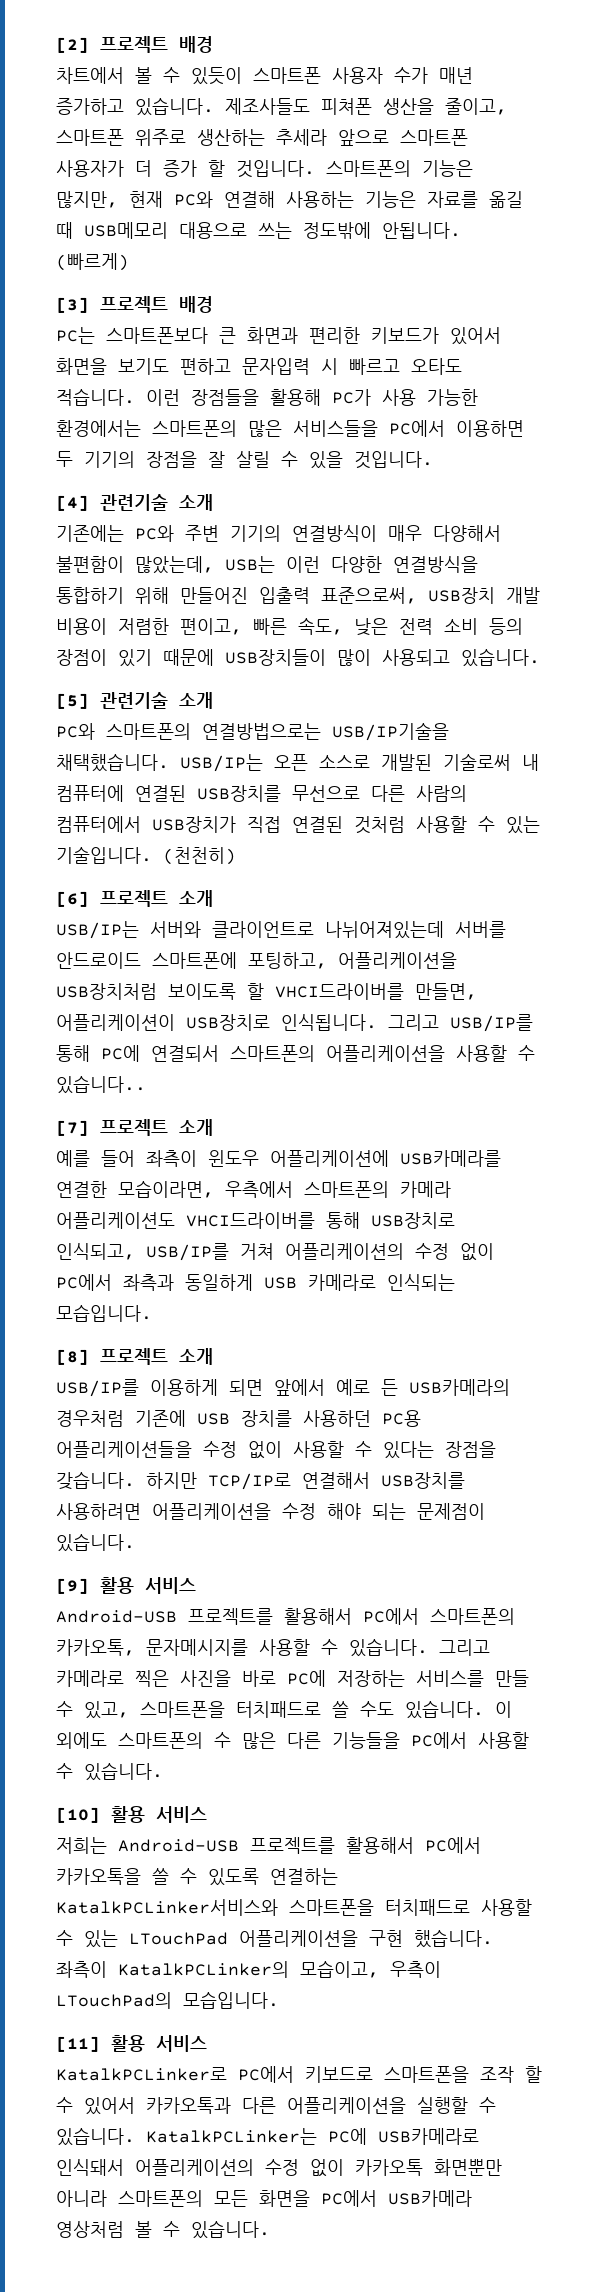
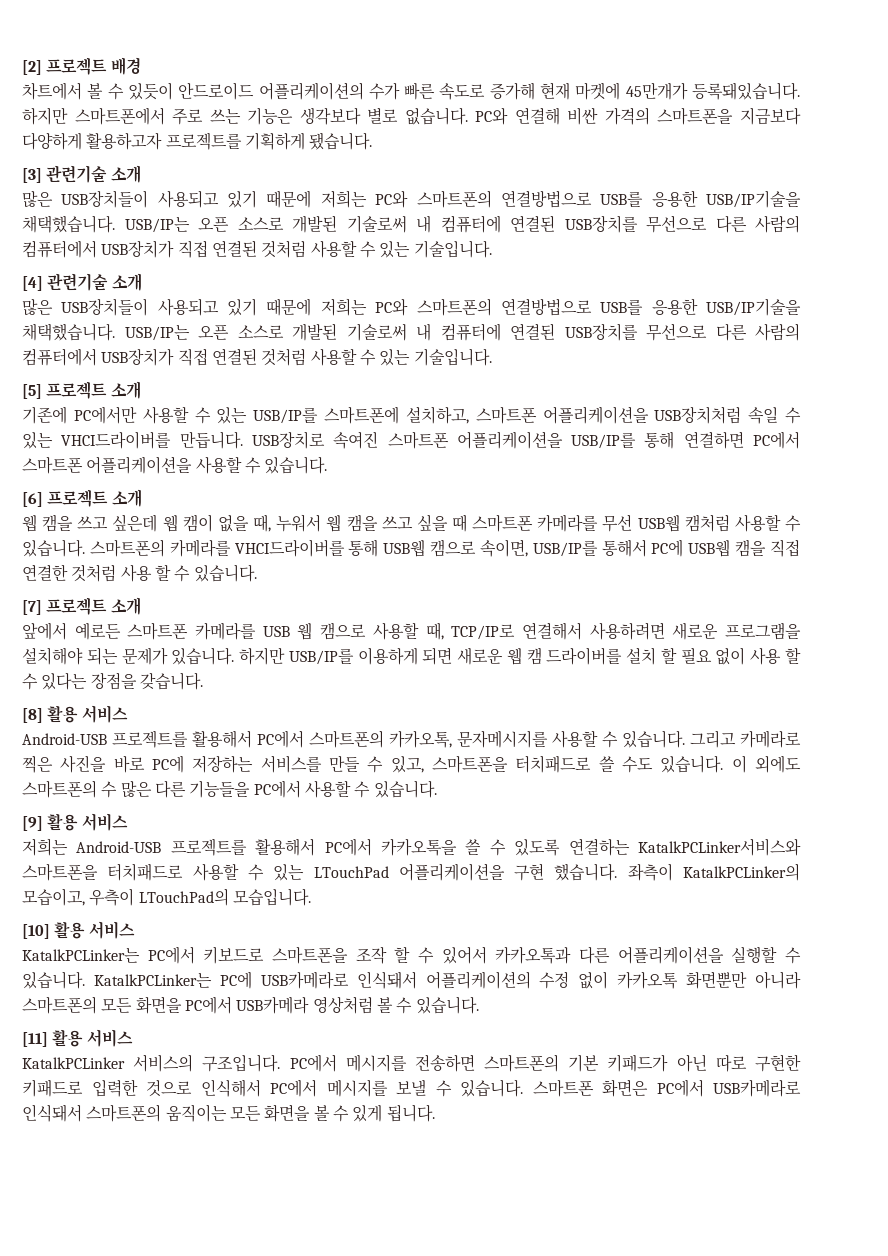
[253,67,473,84] [56,97,507,116] [56,129,468,146] [56,160,473,178] [56,191,523,208] [56,222,461,239] [56,253,129,271] [56,296,213,313] [56,327,501,345] [56,358,462,375] [56,388,478,406] [56,420,524,437] [56,451,433,469] [56,494,213,511] [56,525,501,542] [56,556,478,574] [56,587,540,604] [56,617,523,636] [56,648,540,667] [56,692,213,709] [56,723,321,740] 스마트폰 사용자 수가 매년 증가하고 있습니다. 제조사들도 피쳐폰 생산을 줄이고, 스마트폰 위주로 생산하는 추세라 앞으로 스마트폰 사용자가 더 증가 할 것입니다. 스마트폰의 기능은 많지만, 현재 PC와 연결해 사용하는 기능은 자료를 옮길 때 USB메모리 대용으로 쓰는 정도밖에 안됩니다. (빠르게) // [3] 프로젝트 배경 // PC는 스마트폰보다 큰 화면과 편리한 키보드가 있어서 화면을 보기도 편하고 문자입력 시 빠르고 오타도 적습니다. 이런 장점들을 활용해 PC가 사용 가능한 환경에서는 스마트폰의 많은 서비스들을 PC에서 이용하면 두 기기의 장점을 잘 살릴 수 있을 것입니다. // [4] 관련기술 소개 // 기존에는 PC와 주변 기기의 연결방식이 매우 다양해서 불편함이 많았는데, USB는 이런 다양한 연결방식을 통합하기 위해 만들어진 입출력 표준으로써, USB장치 개발 비용이 저렴한 편이고, 빠른 속도, 낮은 전력 소비 등의 장점이 있기 때문에 USB장치들이 많이 사용되고 있습니다. // [5] 관련기술 소개 // PC와 스마트폰의 연결방법으로는 -> [178,82,800,100] [22,107,802,125] [22,132,373,150] [22,165,141,183] [22,190,698,208] 안드로이드 어플리케이션의 수가 빠른 속도로 증가해 현재 마켓에 45만개가 등록돼있습니다. 하지만 스마트폰에서 주로 쓰는 기능은 생각보다 별로 없습니다. PC와 연결해 비싼 가격의 스마트폰을 지금보다 다양하게 활용하고자 프로젝트를 기획하게 됐습니다. // [3] 관련기술 소개 // 많은 USB장치들이 사용되고 있기 때문에 저희는 PC와 스마트폰의 연결방법으로 USB를 응용한
[163,847,236,865] [56,890,213,907] [56,921,506,939] [56,952,457,969] [56,983,477,1000] [56,1014,533,1032] [56,1045,535,1062] [56,1075,146,1094] [56,1119,213,1136] [56,1150,501,1167] [56,1180,451,1198] [56,1212,455,1229] [56,1243,494,1261] [56,1274,455,1291] [56,1304,152,1322] [56,1348,213,1365] [56,1379,510,1397] [56,1410,421,1427] [56,1441,496,1459] [56,1471,465,1490] [56,1503,485,1520] [56,1533,135,1552] [56,1578,89,1594] (천천히) // [6] 프로젝트 소개 // USB/IP는 서버와 클라이언트로 나뉘어져있는데 서버를 안드로이드 스마트폰에 포팅하고, 어플리케이션을 USB장치처럼 보이도록 할 VHCI드라이버를 만들면, 어플리케이션이 USB장치로 인식됩니다. 그리고 USB/IP를 통해 PC에 연결되서 스마트폰의 어플리케이션을 사용할 수 있습니다.. // [7] 프로젝트 소개 // 예를 들어 좌측이 윈도우 어플리케이션에 USB카메라를 연결한 모습이라면, 우측에서 스마트폰의 카메라 어플리케이션도 VHCI드라이버를 통해 USB장치로 인식되고, USB/IP를 거쳐 어플리케이션의 수정 없이 PC에서 좌측과 동일하게 USB 카메라로 인식되는 모습입니다. // [8] 프로젝트 소개 // USB/IP를 이용하게 되면 앞에서 예로 든 USB카메라의 경우처럼 기존에 USB 장치를 사용하던 PC용 어플리케이션들을 수정 없이 사용할 수 있다는 장점을 갖습니다. 하지만 TCP/IP로 연결해서 USB장치를 사용하려면 어플리케이션을 수정 해야 되는 문제점이 있습니다. // [9] -> [22,273,142,291] [22,298,802,316] [22,323,800,341] [22,348,492,366] [22,381,141,399] [22,406,802,424] [22,431,800,449] [22,456,328,474] [22,489,142,507] [22,514,801,532] [22,539,800,557] [22,564,257,582] [22,597,141,615] [22,622,802,640] [22,647,801,665] [22,672,203,690] [22,708,43,723] // [4] 관련기술 소개 // 많은 USB장치들이 사용되고 있기 때문에 저희는 PC와 스마트폰의 연결방법으로 USB를 응용한 USB/IP기술을 채택했습니다. USB/IP는 오픈 소스로 개발된 기술로써 내 컴퓨터에 연결된 USB장치를 무선으로 다른 사람의 컴퓨터에서 USB장치가 직접 연결된 것처럼 사용할 수 있는 기술입니다. // [5] 프로젝트 소개 // 기존에 PC에서만 사용할 수 있는 USB/IP를 스마트폰에 설치하고, 스마트폰 어플리케이션을 USB장치처럼 속일 수 있는 VHCI드라이버를 만듭니다. USB장치로 속여진 스마트폰 어플리케이션을 USB/IP를 통해 연결하면 PC에서 스마트폰 어플리케이션을 사용할 수 있습니다. // [6] 프로젝트 소개 // 웹 캠을 쓰고 싶은데 웹 캠이 없을 때, 누워서 웹 캠을 쓰고 싶을 때 스마트폰 카메라를 무선 USB웹 캠처럼 사용할 수 있습니다. 스마트폰의 카메라를 VHCI드라이버를 통해 USB웹 캠으로 속이면, USB/IP를 통해서 PC에 USB웹 캠을 직접 연결한 것처럼 사용 할 수 있습니다. // [7] 프로젝트 소개 // 앞에서 예로든 스마트폰 카메라를 USB 웹 캠으로 사용할 때, TCP/IP로 연결해서 사용하려면 새로운 프로그램을 설치해야 되는 문제가 있습니다. 하지만 USB/IP를 이용하게 되면 새로운 웹 캠 드라이버를 설치 할 필요 없이 사용 할 수 있다는 장점을 갖습니다. // [8]
[56,1807,100,1823] [10] -> [22,816,43,831] [9]
[56,2035,207,2052] [56,2067,227,2081] [11] 활용 서비스 // KatalkPCLinker로 -> [22,921,135,939] [22,948,140,963] [10] 활용 서비스 // KatalkPCLinker는
(270, 2229) none -> [22,1029,133,1047] [22,1054,801,1072] [22,1079,801,1097] [22,1104,435,1122] // [11] 활용 서비스 // KatalkPCLinker 서비스의 구조입니다. PC에서 메시지를 전송하면 스마트폰의 기본 키패드가 아닌 따로 구현한 키패드로 입력한 것으로 인식해서 PC에서 메시지를 보낼 수 있습니다. 스마트폰 화면은 PC에서 USB카메라로 인식돼서 스마트폰의 움직이는 모든 화면을 볼 수 있게 됩니다.

